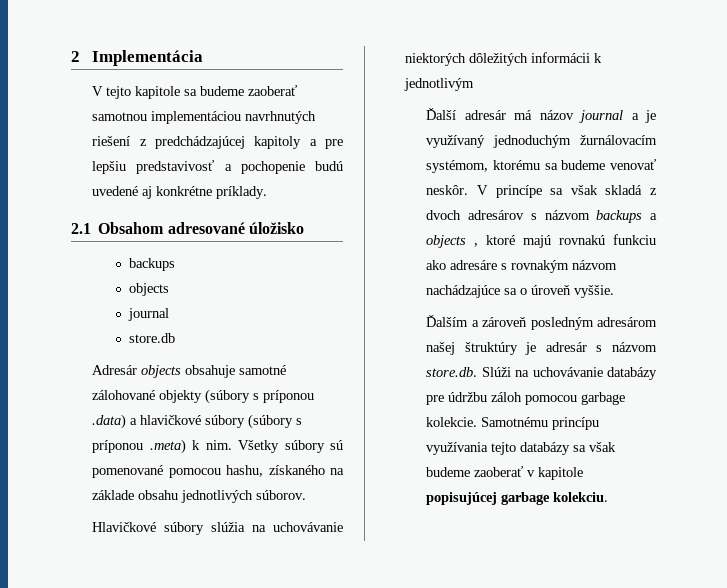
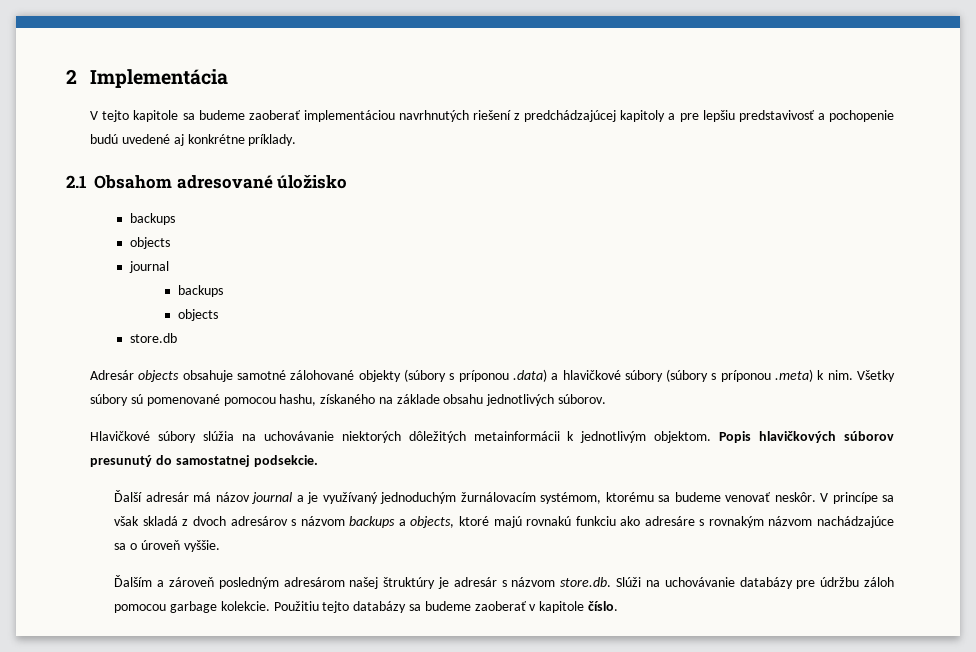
[92,112,148,121] samotnou -> (300, 115) none
(170, 314) none -> [178,285,224,297] [178,309,219,321] // backups // objects
[531,52,591,63] informácii -> [473,431,560,441] metainformácii
(475, 84) none -> [654,431,894,443] [90,455,318,467] objektom. Popis hlavičkových súborov presunutý do samostatnej podsekcie.
[426,235,479,248] objects , -> [410,516,455,528] objects,
[481,417,600,430] [426,442,489,455] Samotnému princípu využívania -> [273,601,319,611] Použitiu
[589,442,617,452] však -> (422, 607) none
[426,492,609,505] popisujúcej garbage kolekciu. -> [587,601,618,611] číslo.

